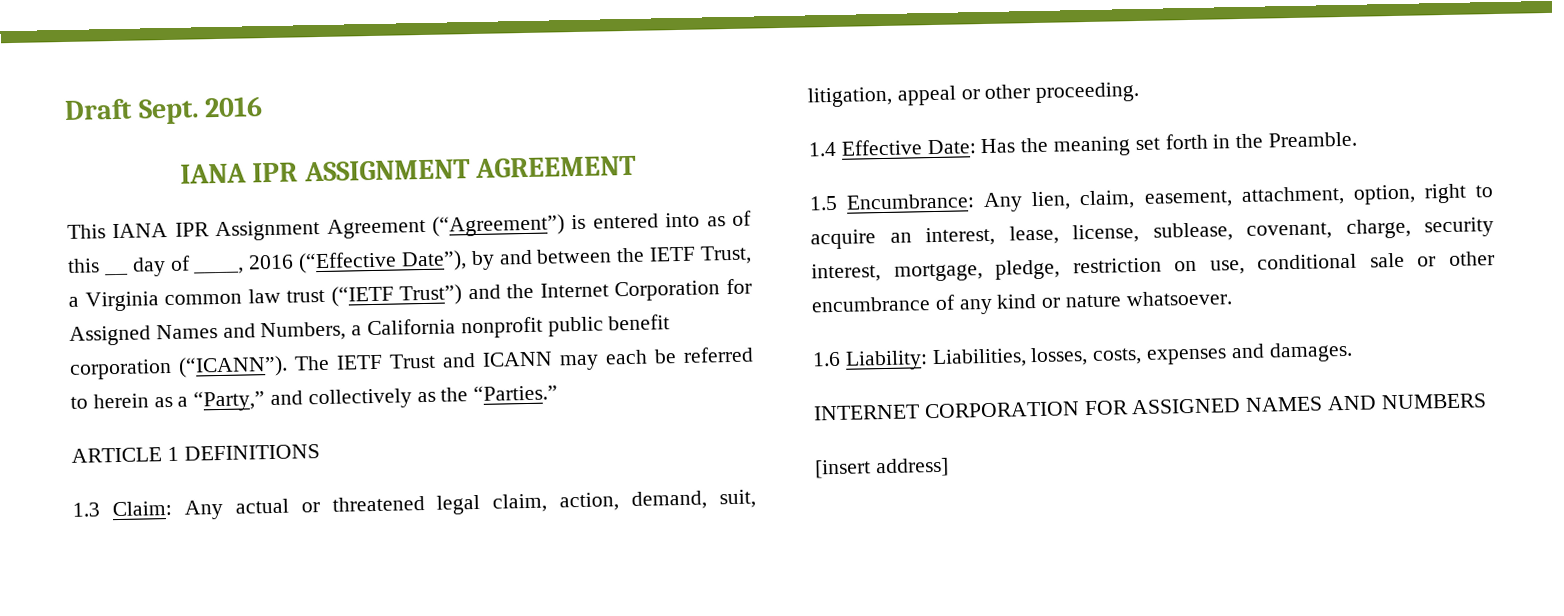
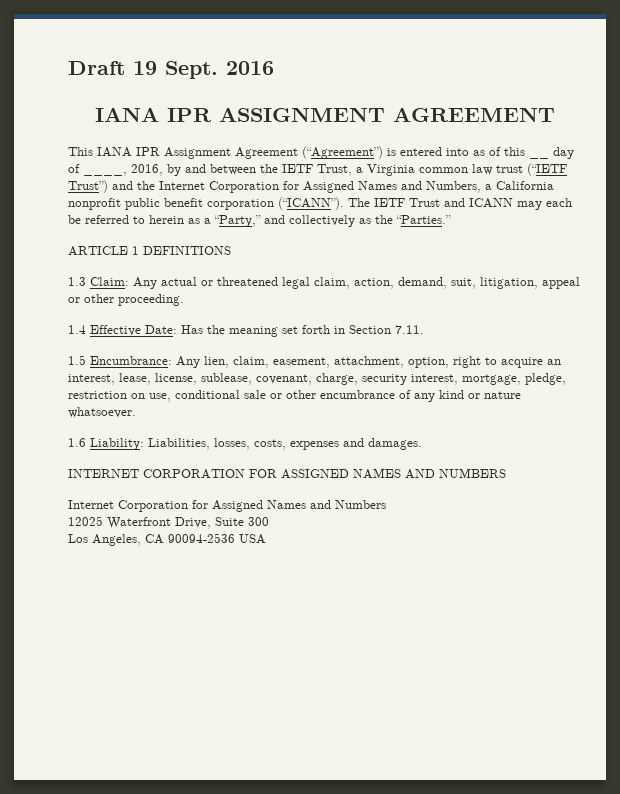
(133, 109) none -> [133,61,157,75] 19
[248,250,467,274] 2016 (“Effective Date”), -> [131,164,163,176] 2016,
[1235,131,1358,149] the Preamble. -> [349,325,424,334] Section 7.11.
[814,457,949,479] [insert address] -> [68,500,386,512] [68,516,269,529] [68,533,266,546] Internet Corporation for Assigned Names and Numbers // 12025 Waterfront Drive, Suite 300 // Los Angeles, CA 90094-2536 USA

